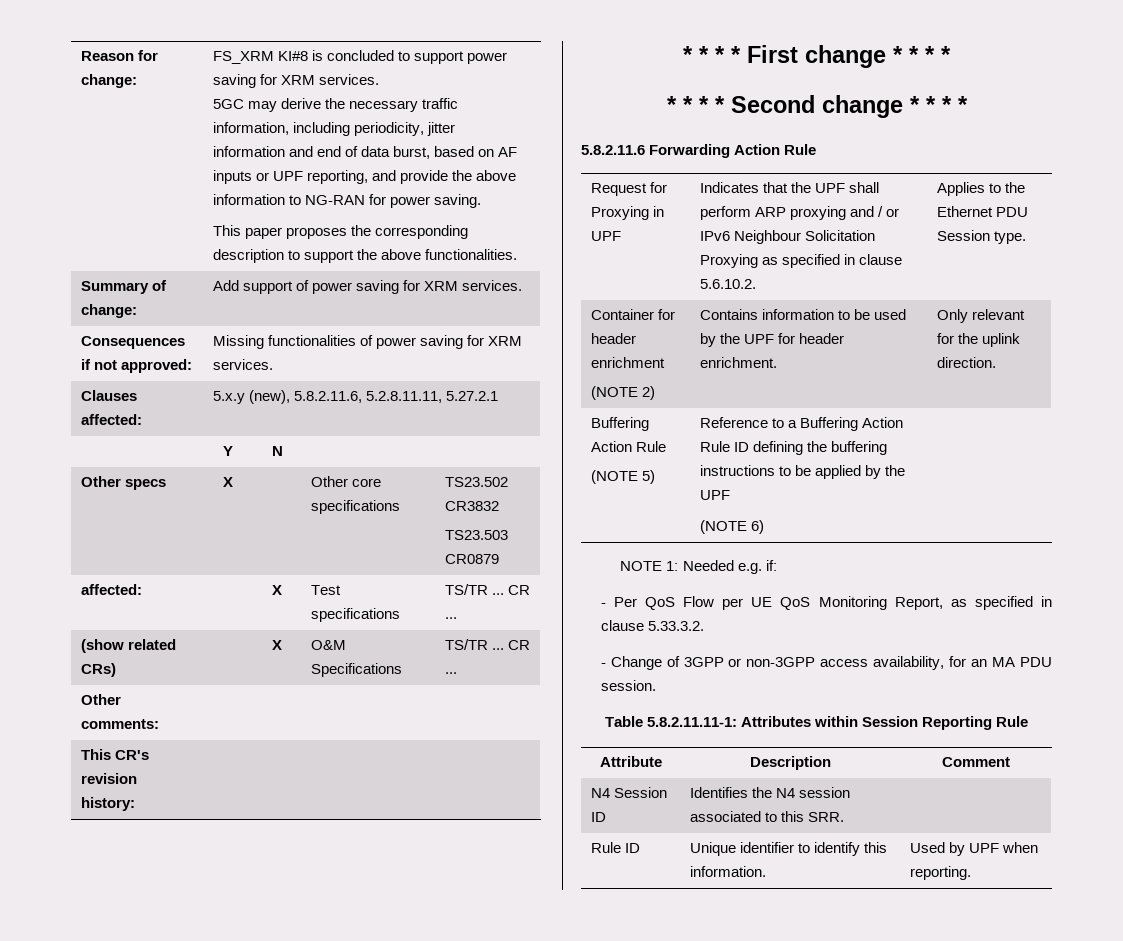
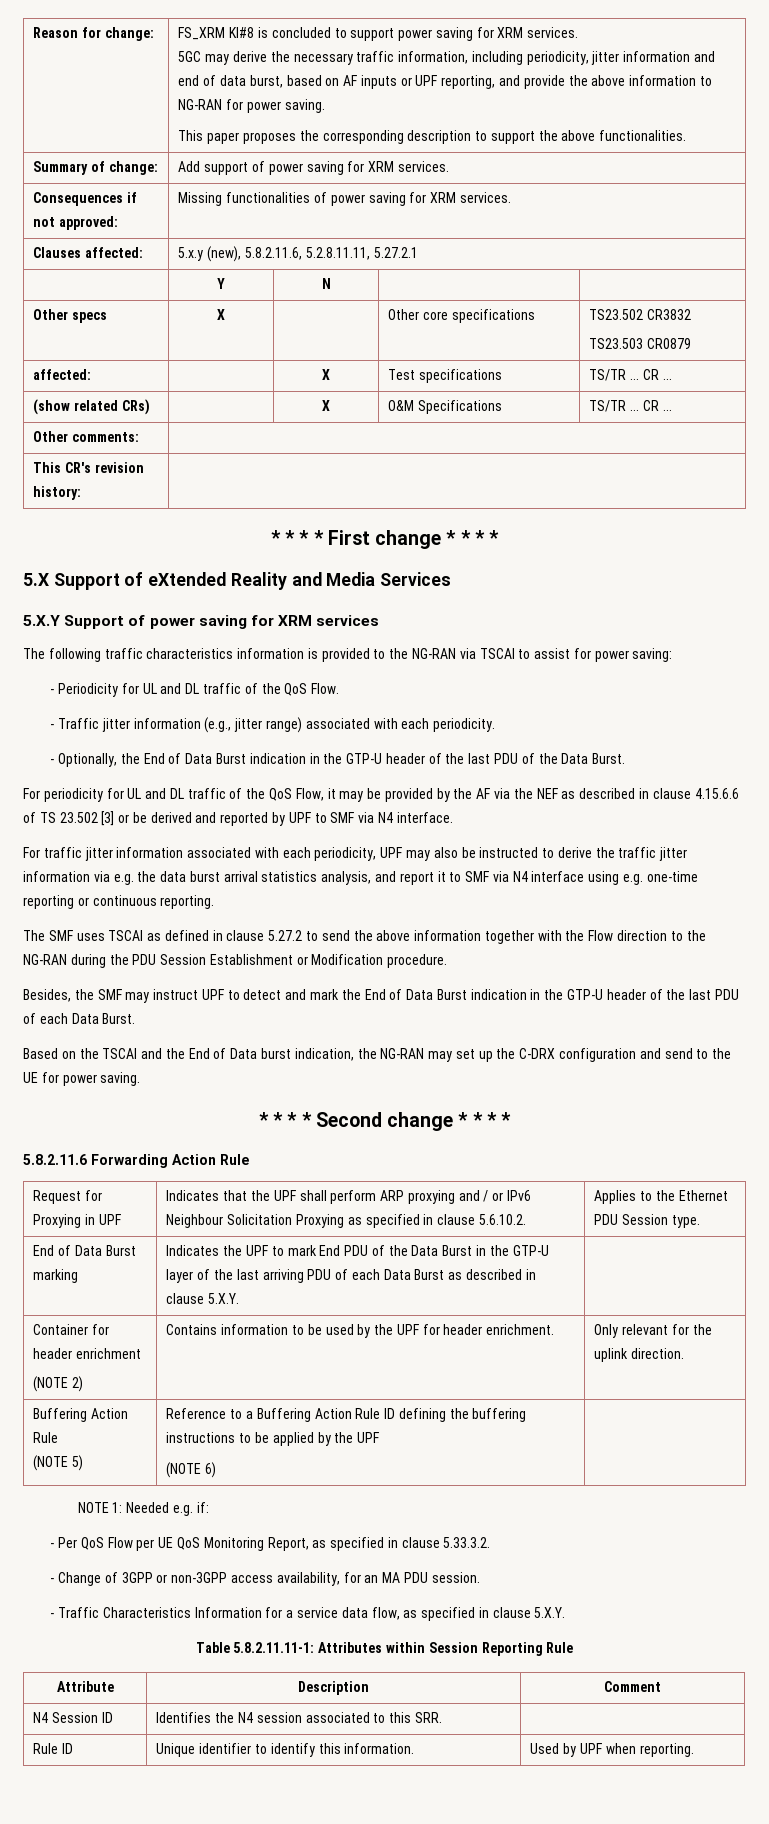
(951, 54) none -> [23,572,452,590] [23,615,380,629] [23,648,673,662] [50,683,340,697] [50,717,496,733] [50,753,626,767] [23,788,739,802] [23,811,453,826] [23,847,688,861] [23,871,698,885] [23,895,215,909] [23,930,706,944] [23,954,448,968] [23,989,739,1003] [23,1013,136,1024] [23,1048,732,1062] [23,1072,141,1086] // 5.X Support of eXtended Reality and Media Services // 5.X.Y Support of power saving for XRM services // The following traffic characteristics information is provided to the NG-RAN via TSCAI to assist for power saving: // - Periodicity for UL and DL traffic of the QoS Flow. // - Traffic jitter information (e.g., jitter range) associated with each periodicity. // - Optionally, the End of Data Burst indication in the GTP-U header of the last PDU of the Data Burst. // For periodicity for UL and DL traffic of the QoS Flow, it may be provided by the AF via the NEF as described in clause 4.15.6.6 of TS 23.502 [3] or be derived and reported by UPF to SMF via N4 interface. // For traffic jitter information associated with each periodicity, UPF may also be instructed to derive the traffic jitter information via e.g. the data burst arrival statistics analysis, and report it to SMF via N4 interface using e.g. one-time reporting or continuous reporting. // The SMF uses TSCAI as defined in clause 5.27.2 to send the above information together with the Flow direction to the NG-RAN during the PDU Session Establishment or Modification procedure. // Besides, the SMF may instruct UPF to detect and mark the End of Data Burst indication in the GTP-U header of the last PDU of each Data Burst. // Based on the TSCAI and the End of Data burst indication, the NG-RAN may set up the C-DRX configuration and send to the UE for power saving.
(1027, 237) none -> [33,1245,136,1256] [33,1269,79,1283] [166,1245,549,1256] [166,1269,536,1283] [166,1293,240,1304] // End of Data Burst marking | Indicates the UPF to mark End PDU of the Data Burst in the GTP-U layer of the last arriving PDU of each Data Burst as described in clause 5.X.Y. |
(656, 685) none -> [50,1607,566,1621] // - Traffic Characteristics Information for a service data flow, as specified in clause 5.X.Y.

